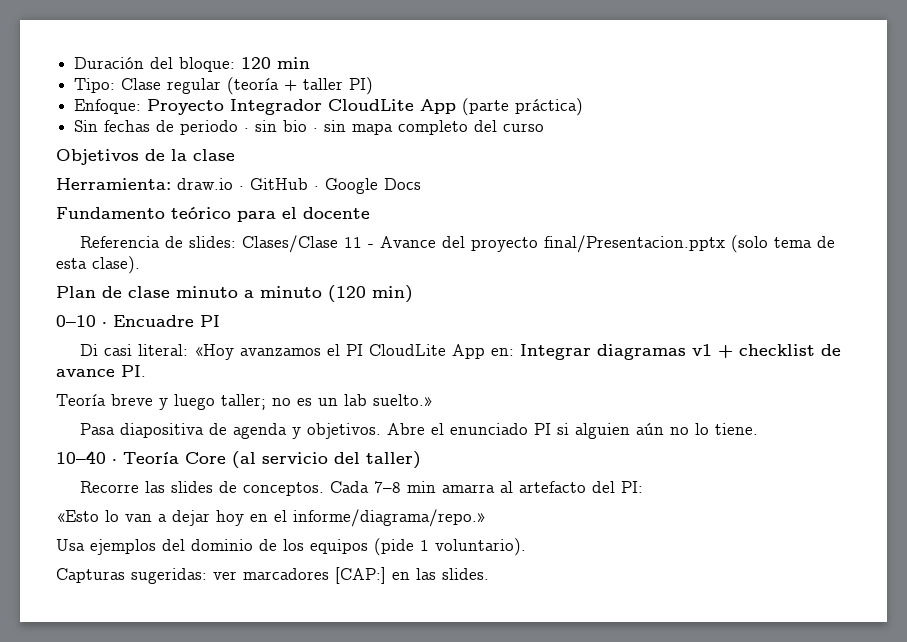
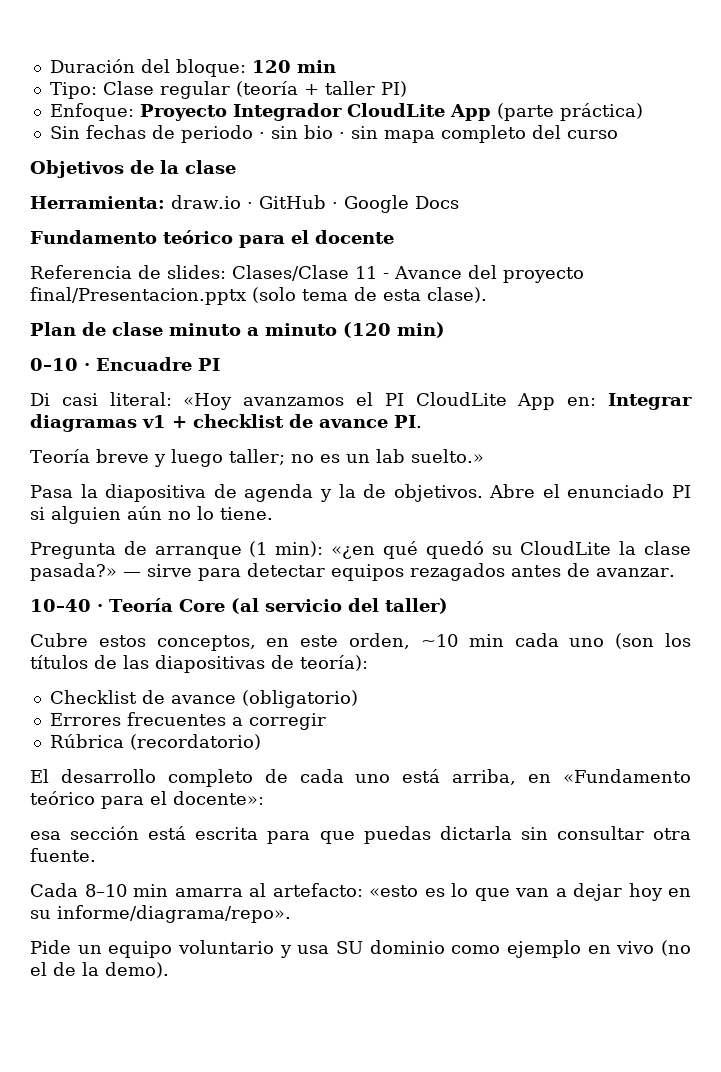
(115, 429) none -> [80,484,98,498] la
(301, 433) none -> [338,484,387,498] la de
(758, 429) none -> [30,541,691,559] [30,563,675,581] // Pregunta de arranque (1 min): «¿en qué quedó su CloudLite la clase pasada?» — sirve para detectar equipos rezagados antes de avanzar.
[79,481,643,496] [56,510,119,522] Recorre las slides de conceptos. Cada 7–8 min amarra al artefacto del PI: // «Esto lo -> [30,633,692,651] [30,655,368,673] [49,690,358,708] [49,712,326,730] [49,734,261,750] [30,769,692,787] [30,791,264,809] [30,826,692,844] [30,848,96,862] [30,883,510,901] Cubre estos conceptos, en este orden, ~10 min cada uno (son los títulos de las diapositivas de teoría): // Checklist de avance (obligatorio) // Errores frecuentes a corregir // Rúbrica (recordatorio) // El desarrollo completo de cada uno está arriba, en «Fundamento teórico para el docente»: // esa sección está escrita para que puedas dictarla sin consultar otra fuente. // Cada 8–10 min amarra al artefacto: «esto es lo que
[274,509,486,527] [56,538,526,556] [56,567,489,584] el informe/diagrama/repo.» // Usa ejemplos del dominio de los equipos (pide 1 voluntario). // Capturas sugeridas: ver marcadores [CAP:] en las slides. -> [30,905,291,923] [30,940,691,958] [30,962,169,978] su informe/diagrama/repo». // Pide un equipo voluntario y usa SU dominio como ejemplo en vivo (no el de la demo).

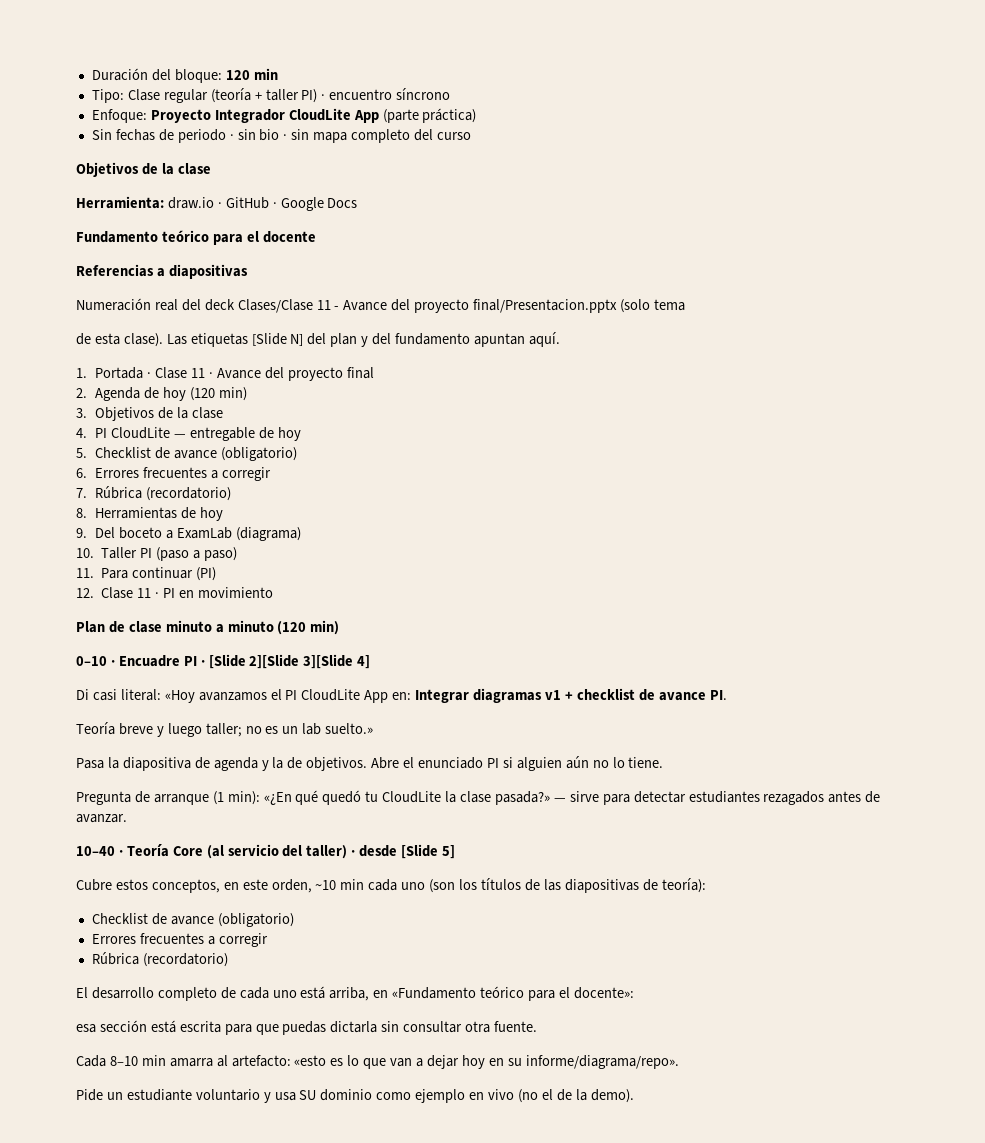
(407, 89) none -> [321,88,451,100] · encuentro síncrono
[30,265,226,279] Referencia de slides: -> [76,264,248,279] [76,298,235,311] Referencias a diapositivas // Numeración real del deck
(348, 295) none -> (685, 305) //
(487, 295) none -> [166,332,560,347] [76,367,374,381] [76,387,247,401] [76,407,224,421] [76,427,301,441] [76,447,298,461] [76,467,272,481] [76,486,232,501] [76,507,224,521] [76,527,301,541] [76,547,237,561] [76,567,217,581] [76,587,273,599] Las etiquetas [Slide N] del plan y del fundamento apuntan aquí. // 1. Portada · Clase 11 · Avance del proyecto final // 2. Agenda de hoy (120 min) // 3. Objetivos de la clase // 4. PI CloudLite — entregable de hoy // 5. Checklist de avance (obligatorio) // 6. Errores frecuentes a corregir // 7. Rúbrica (recordatorio) // 8. Herramientas de hoy // 9. Del boceto a ExamLab (diagrama) // 10. Taller PI (paso a paso) // 11. Para continuar (PI) // 12. Clase 11 · PI en movimiento
(220, 364) none -> [200,654,371,669] · [Slide 2][Slide 3][Slide 4]
[331,546,376,559] «¿en -> [263,792,292,805] «¿En
[491,546,513,555] su -> [365,791,379,802] tu
[331,564,404,581] equipos -> [688,791,760,803] estudiantes
(448, 606) none -> [351,844,456,859] · desde [Slide 5]
[108,941,173,958] equipo -> [126,1089,192,1101] estudiante

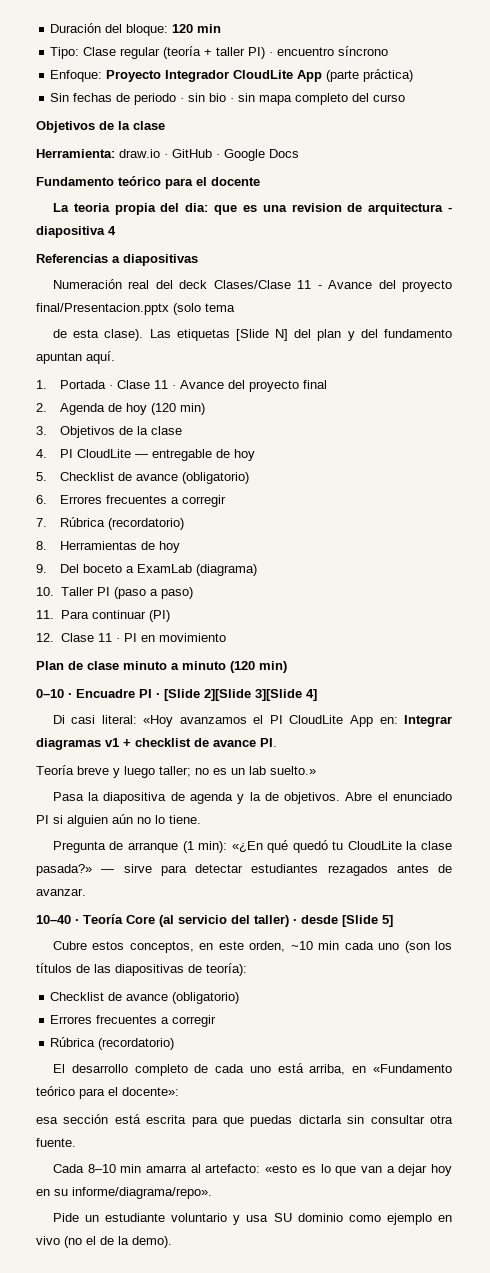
(316, 237) none -> [52,203,452,215] [36,226,116,238] // La teoria propia del dia: que es una revision de arquitectura - diapositiva 4

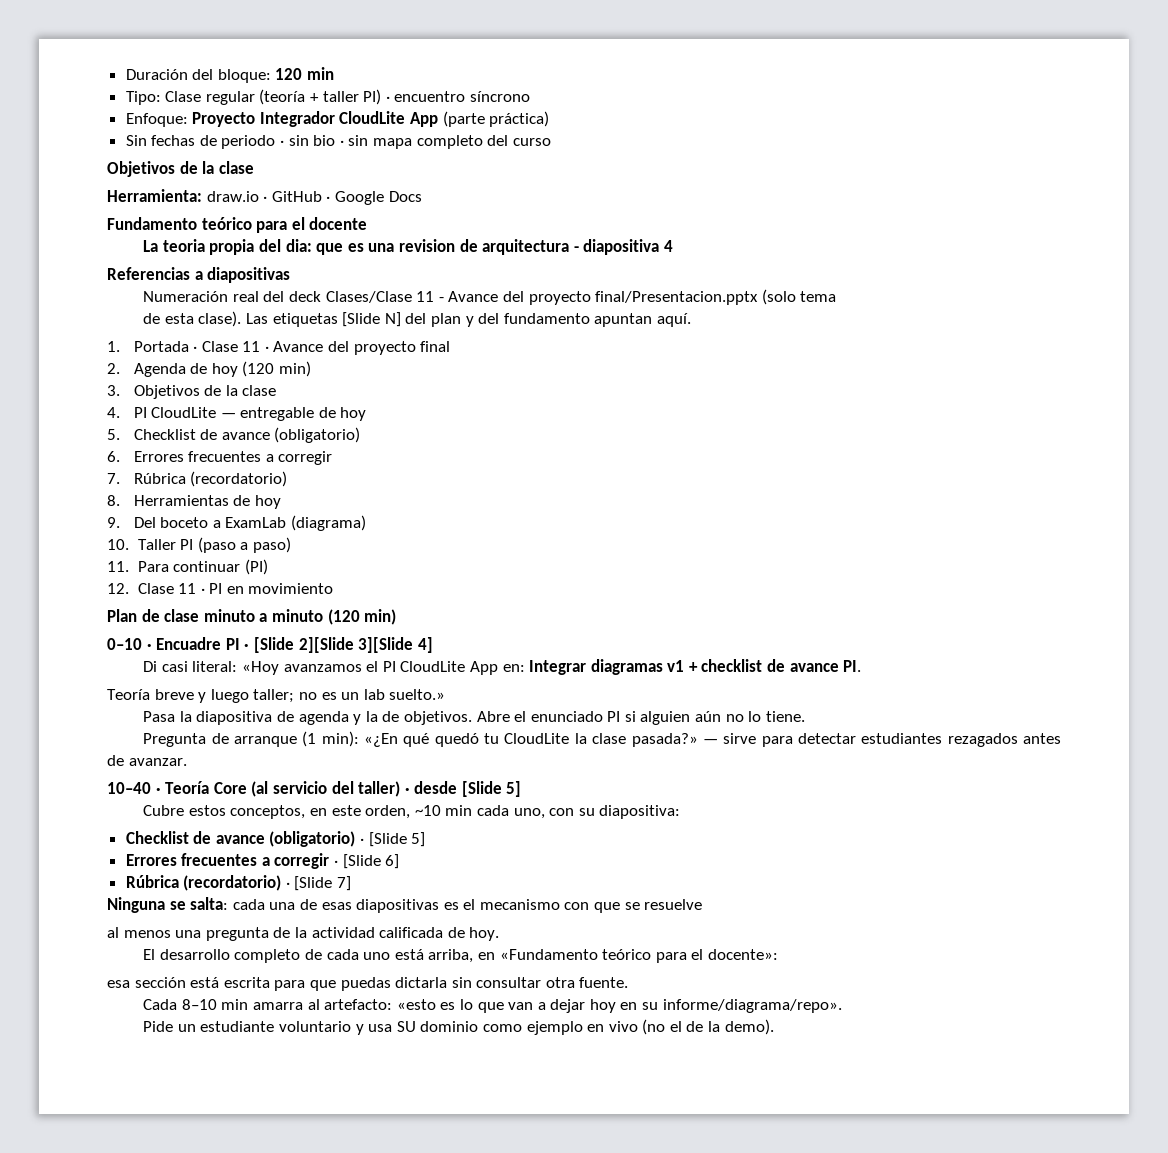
[378,941,452,953] [36,963,247,976] [50,992,240,1004] [50,1015,217,1027] [50,1037,175,1050] uno (son los títulos de las diapositivas de teoría): // Checklist de avance (obligatorio) // Errores frecuentes a corregir // Rúbrica (recordatorio) -> [513,805,681,819] [125,831,426,847] [125,853,400,869] [125,875,352,891] [107,897,703,913] [107,927,500,941] uno, con su diapositiva: // Checklist de avance (obligatorio) · [Slide 5] // Errores frecuentes a corregir · [Slide 6] // Rúbrica (recordatorio) · [Slide 7] // Ninguna se salta: cada una de esas diapositivas es el mecanismo con que se resuelve // al menos una pregunta de la actividad calificada de hoy.

